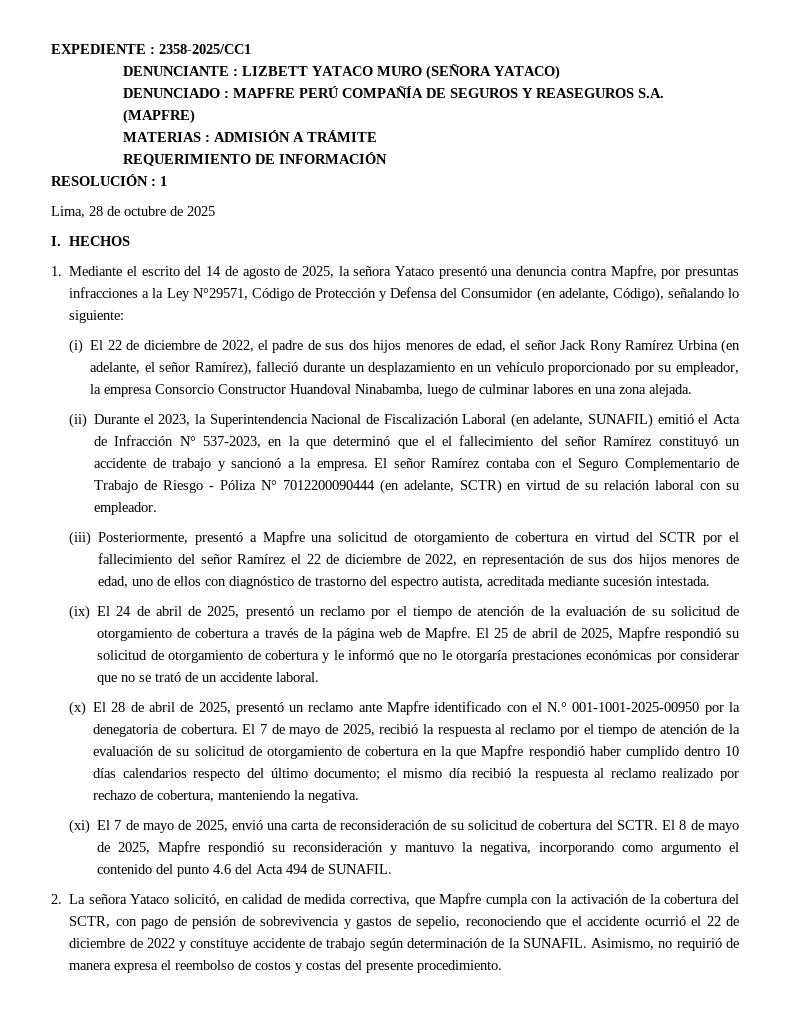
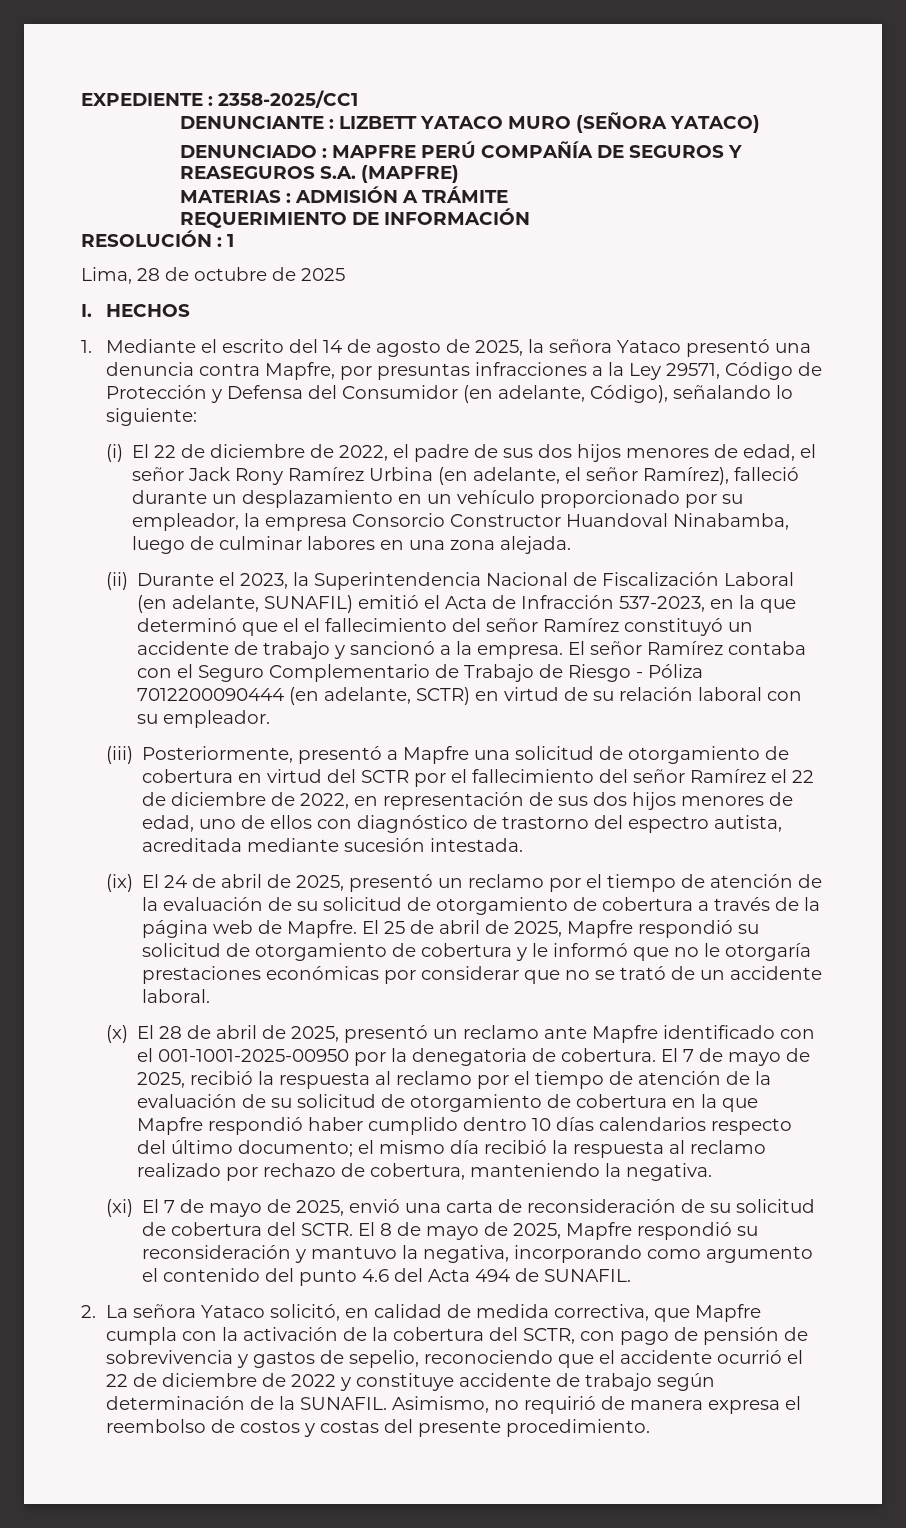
[192,288,248,300] N°29571, -> [665,363,720,379] 29571,
[179,436,196,446] N° -> (615, 602) none
[260,480,277,490] N° -> (704, 671) none
[547,702,568,712] N.° -> (154, 1055) none

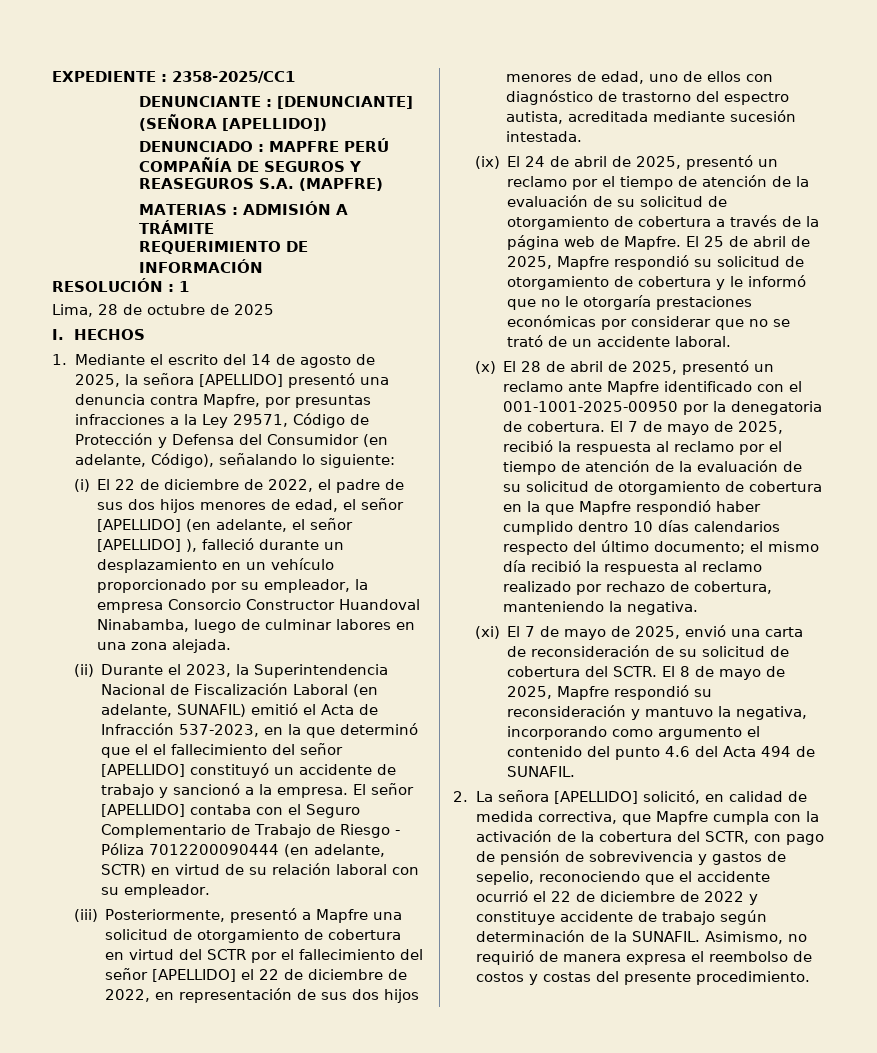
[339,112,761,133] LIZBETT YATACO MURO (SEÑORA YATACO) -> [276,96,413,109] [138,114,327,131] [DENUNCIANTE] (SEÑORA [APELLIDO])
[616,340,681,353] Yataco -> [198,374,283,387] [APELLIDO]
[188,467,434,485] Jack Rony Ramírez Urbina -> [97,519,182,532] [APELLIDO]
[643,467,730,485] Ramírez), -> [97,539,198,552] [APELLIDO] ),
[543,618,620,632] Ramírez -> [101,764,186,777] [APELLIDO]
[647,641,724,655] Ramírez -> [101,804,186,817] [APELLIDO]
[690,769,767,783] Ramírez -> [152,969,237,982] [APELLIDO]
[200,1305,265,1318] Yataco -> [553,791,638,804] [APELLIDO]

